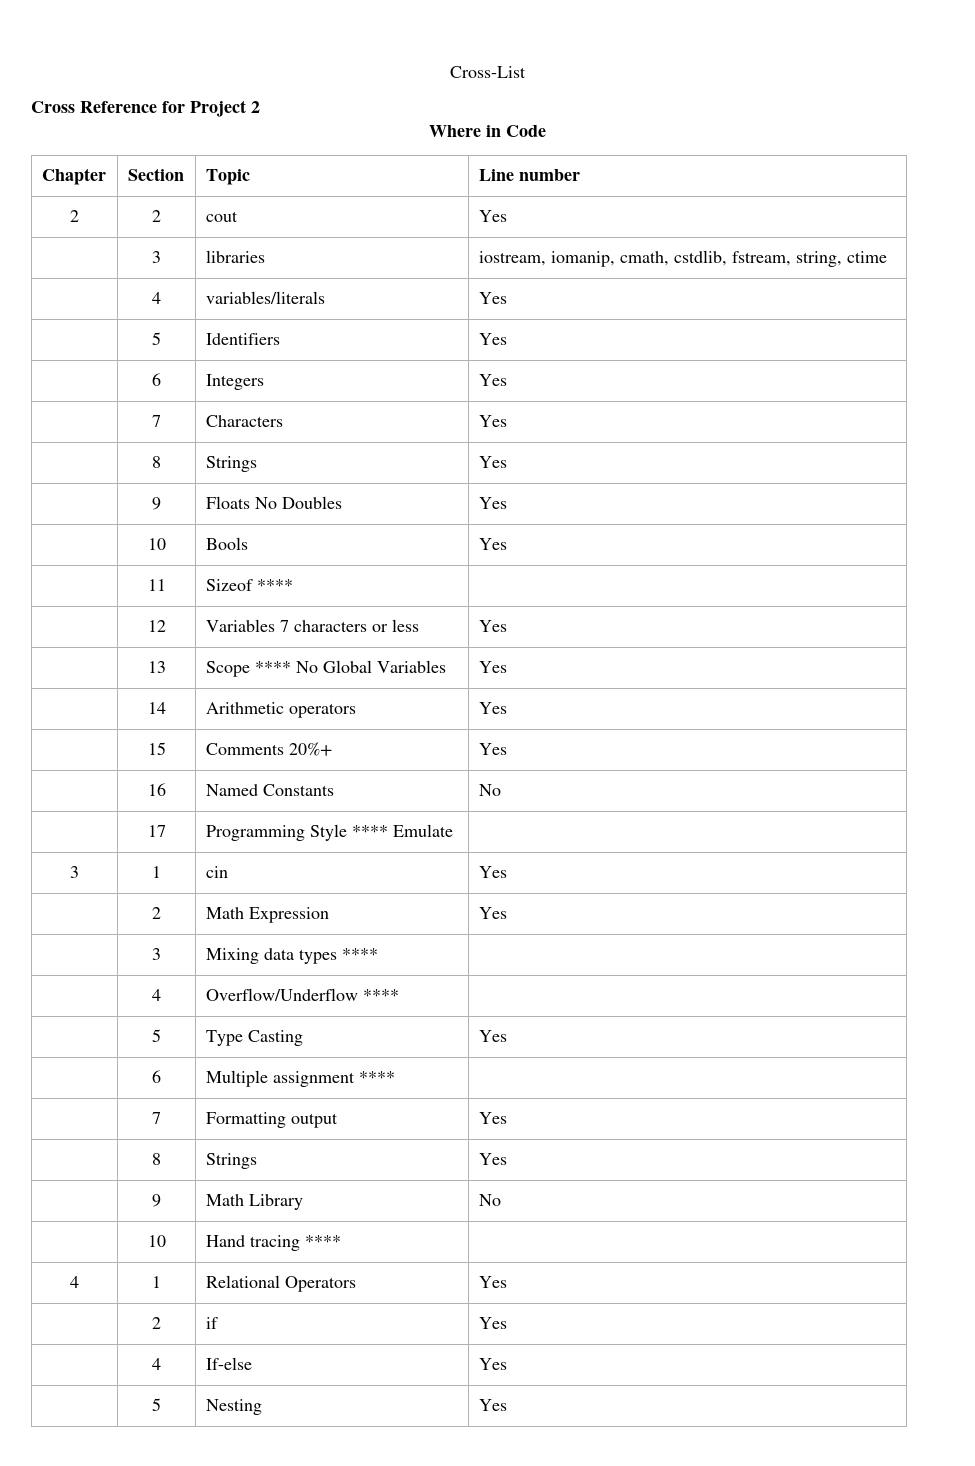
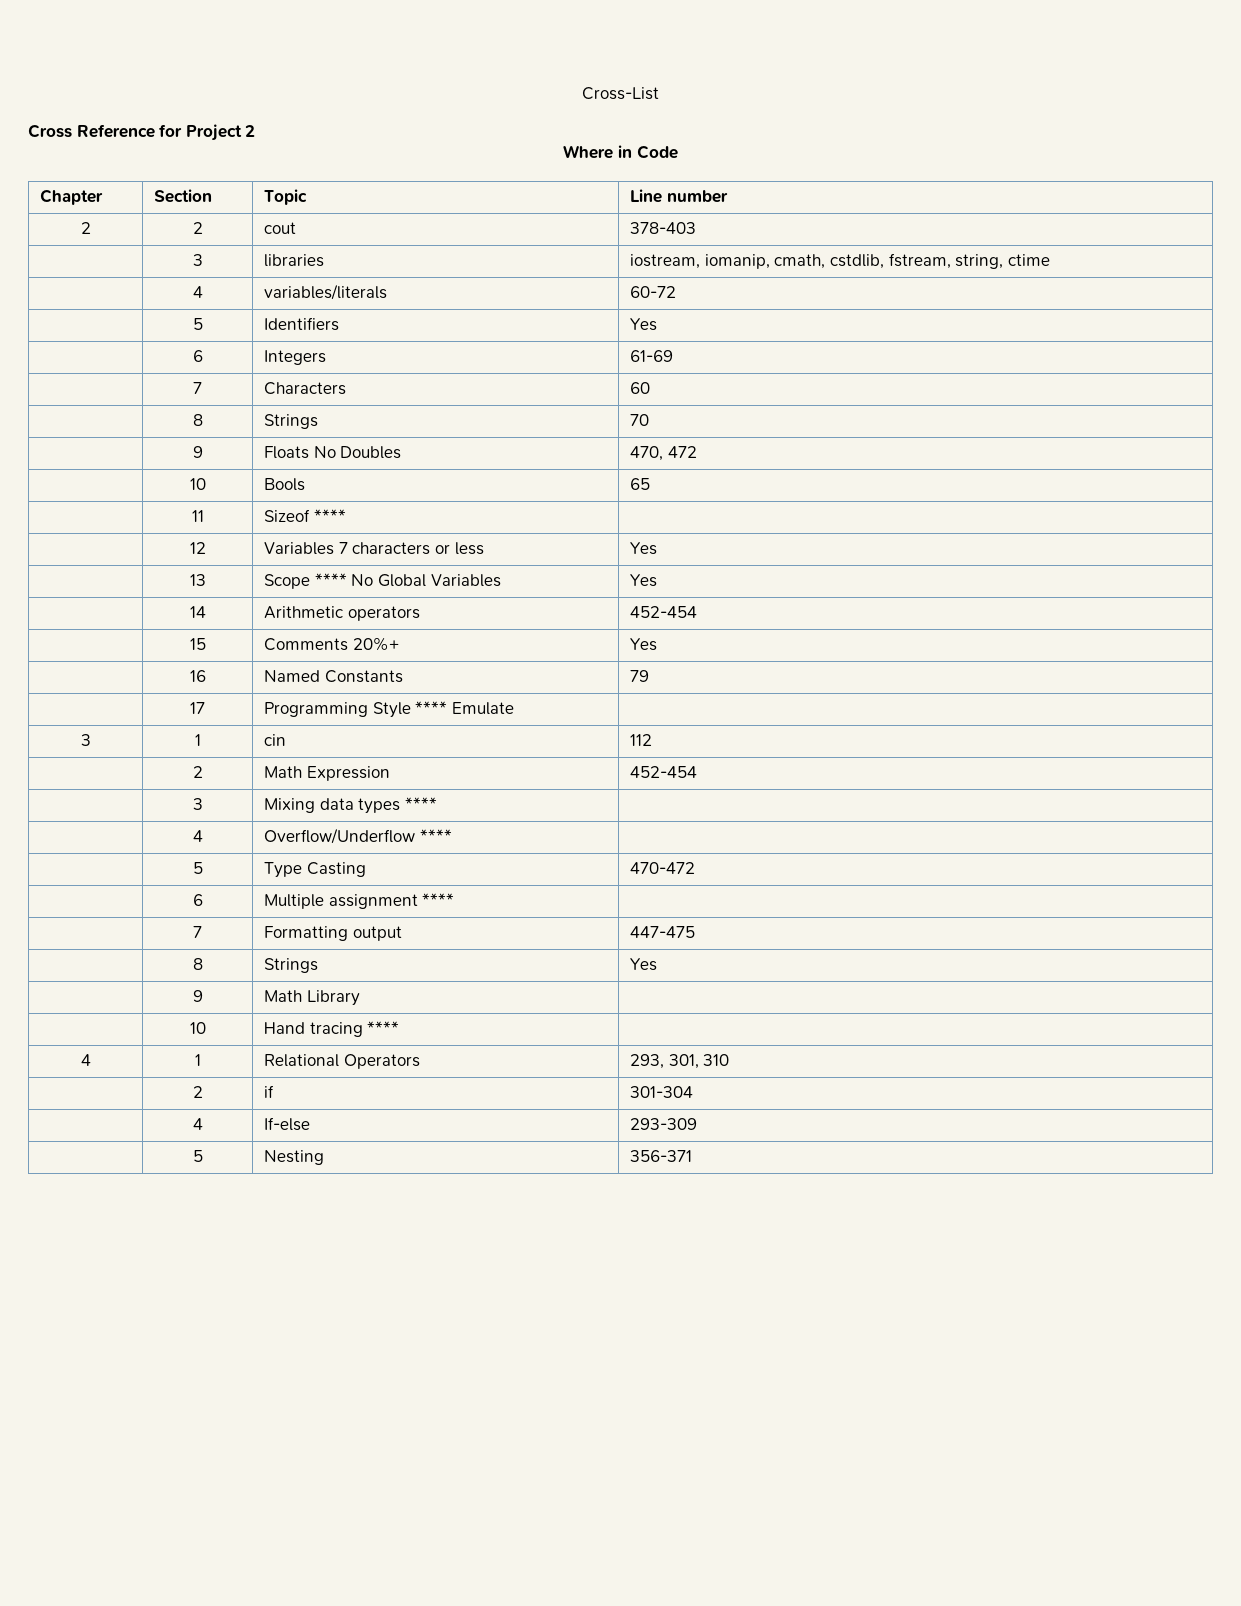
[478,210,507,222] Yes -> [630,222,697,234] 378-403
[478,292,507,304] Yes -> [630,286,677,298] 60-72
[478,374,507,386] Yes -> [630,350,674,362] 61-69
[478,415,507,427] [152,456,161,468] [205,456,257,472] [478,456,507,468] Yes // | 8 | Strings | Yes -> [630,382,651,394] [192,414,203,426] [264,414,319,429] [630,414,650,426] 60 // | 8 | Strings | 70
[478,497,507,509] Yes -> [630,446,697,461] 470, 472
[478,538,507,550] Yes -> [630,478,651,490] 65
[478,702,507,714] Yes -> [630,606,698,618] 452-454
[478,784,501,796] No -> [630,670,650,682] 79
[478,866,507,878] Yes -> [630,734,653,746] 112
[478,907,507,919] Yes -> [630,766,698,778] 452-454
[478,1030,507,1042] Yes -> [630,862,696,874] 470-472
[478,1112,507,1124] Yes -> [630,926,696,938] 447-475
[478,1194,501,1206] No -> (360, 998) none
[478,1276,507,1288] Yes -> [630,1054,730,1069] 293, 301, 310
[478,1317,507,1329] Yes -> [630,1086,694,1098] 301-304
[478,1358,507,1370] Yes -> [630,1118,698,1130] 293-309
[478,1399,507,1411] Yes -> [630,1150,693,1162] 356-371

